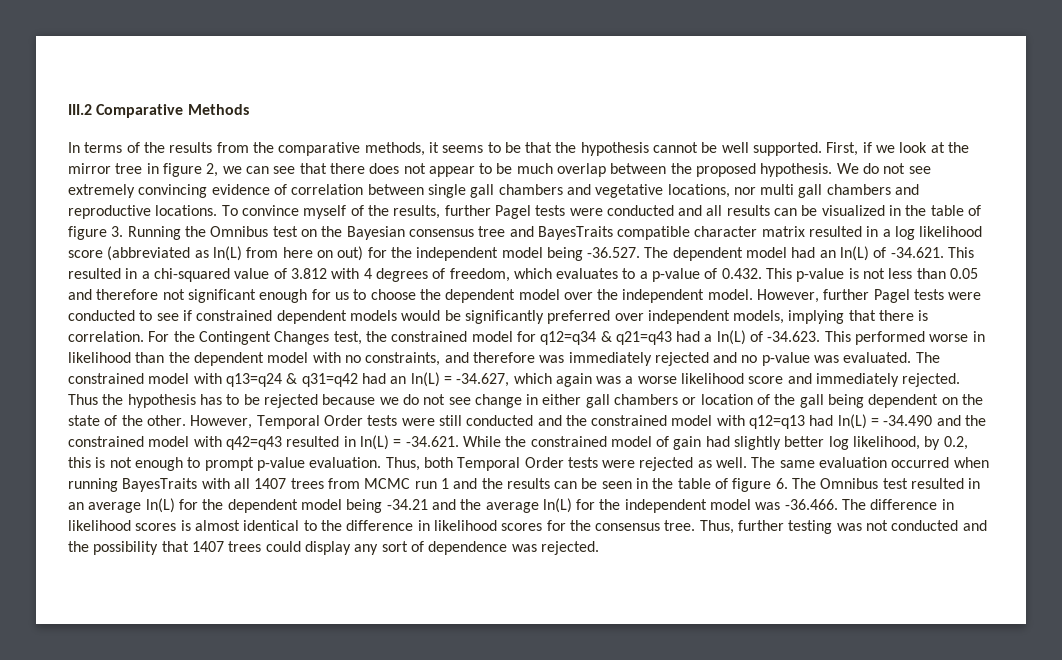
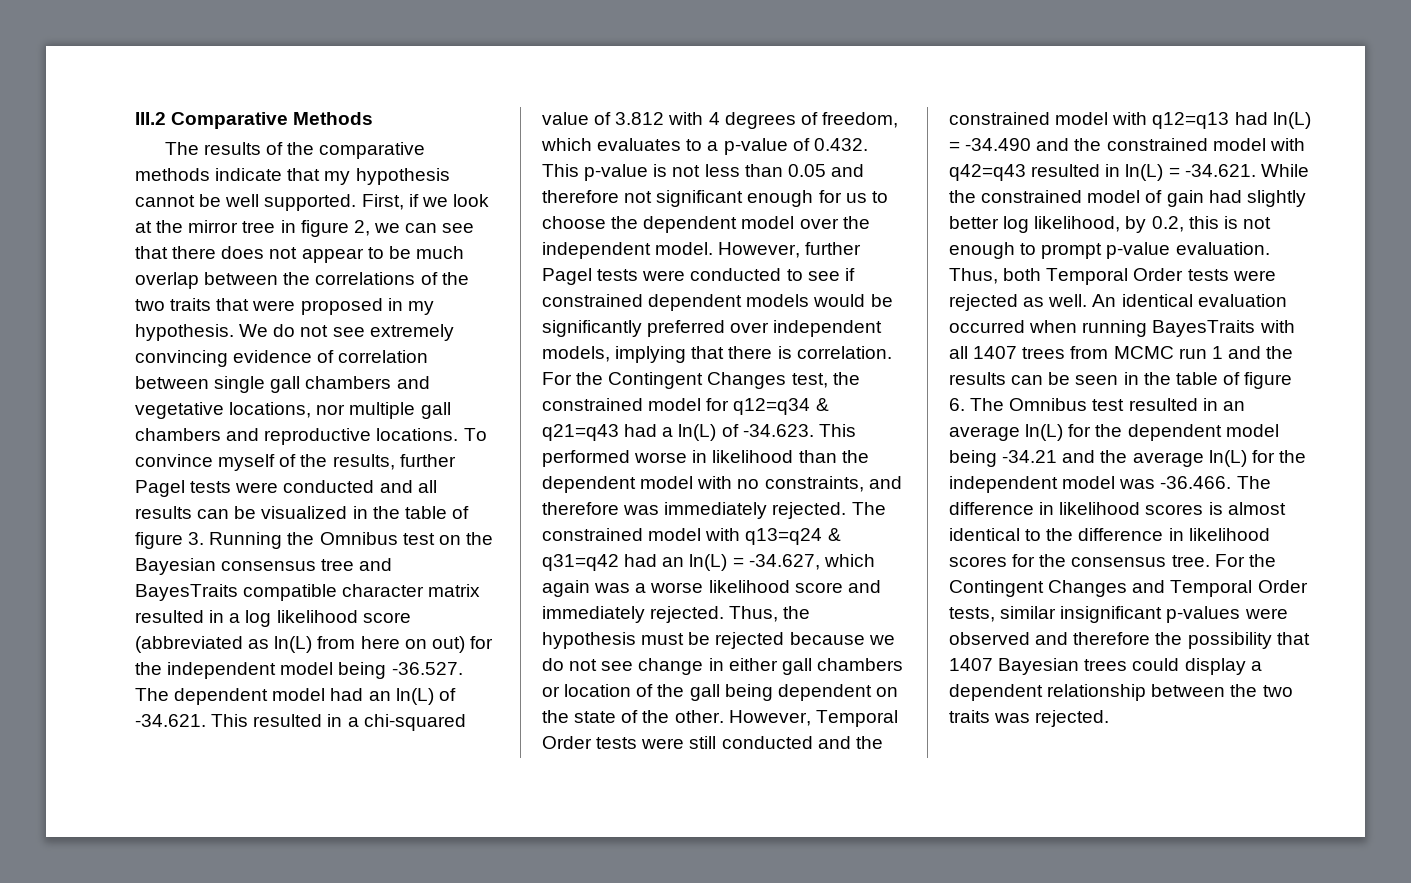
[68,142,577,156] In terms of the results from the comparative methods, it seems to be that the -> [164,142,426,159] [135,168,351,185] The results of the comparative methods indicate that my
[696,163,757,177] proposed -> [315,272,469,285] [135,298,434,315] correlations of the two traits that were proposed in my
[760,184,795,195] multi -> [349,402,416,419] multiple
[654,352,912,366] rejected and no p-value was evaluated. -> [772,502,847,519] rejected.
[68,394,240,408] Thus the hypothesis has to -> [729,606,811,622] [542,632,685,649] Thus, the hypothesis must
[751,457,815,468] The same -> [1092,294,1193,307] An identical
[699,520,987,534] Thus, further testing was not conducted and -> [1214,554,1276,567] [949,580,1308,597] [949,606,1288,623] [949,632,1151,645] For the Contingent Changes and Temporal Order tests, similar insignificant p-values were observed and therefore
(224, 546) none -> [998,658,1080,675] Bayesian
[354,541,508,555] any sort of dependence -> [1250,661,1262,671] [949,684,1293,701] [949,710,990,723] a dependent relationship between the two traits

